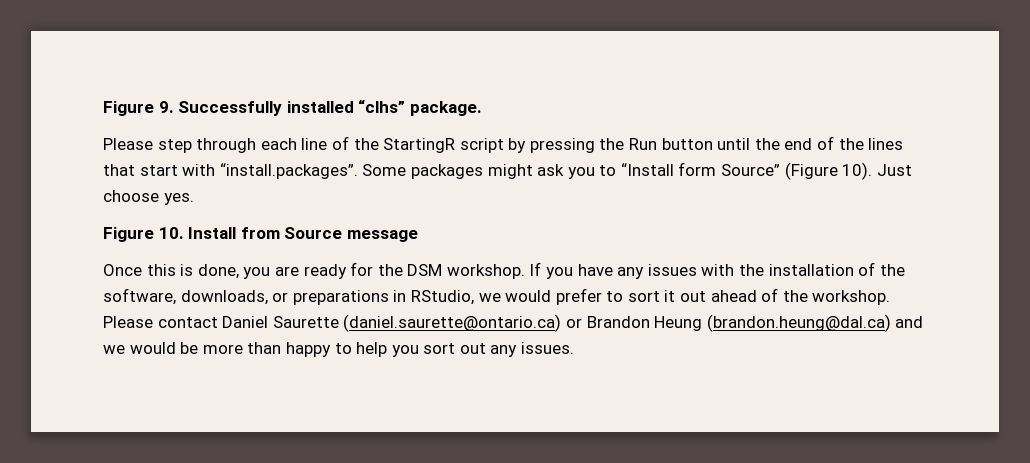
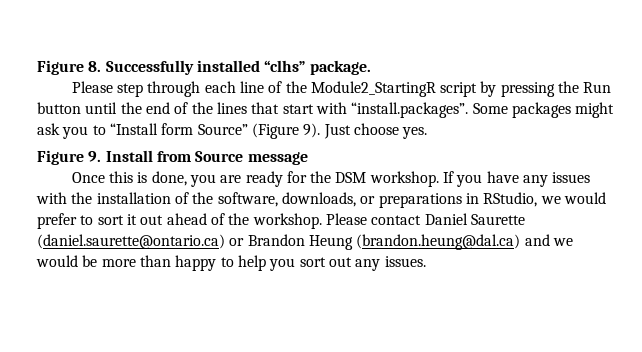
[103,101,174,116] Figure 9. -> [37,60,102,75] Figure 8.
[383,138,456,153] StartingR -> [310,81,436,97] Module2_StartingR
[842,162,873,180] 10). -> [303,123,321,138] 9).
[158,227,184,239] 10. -> [88,151,102,162] 9.

